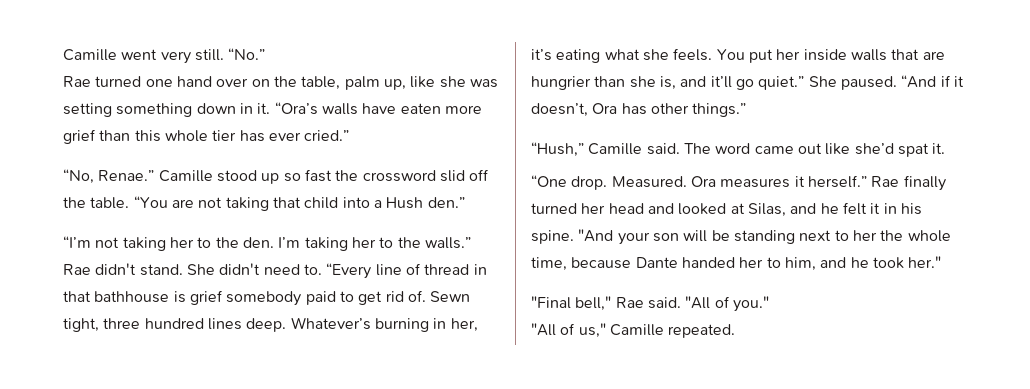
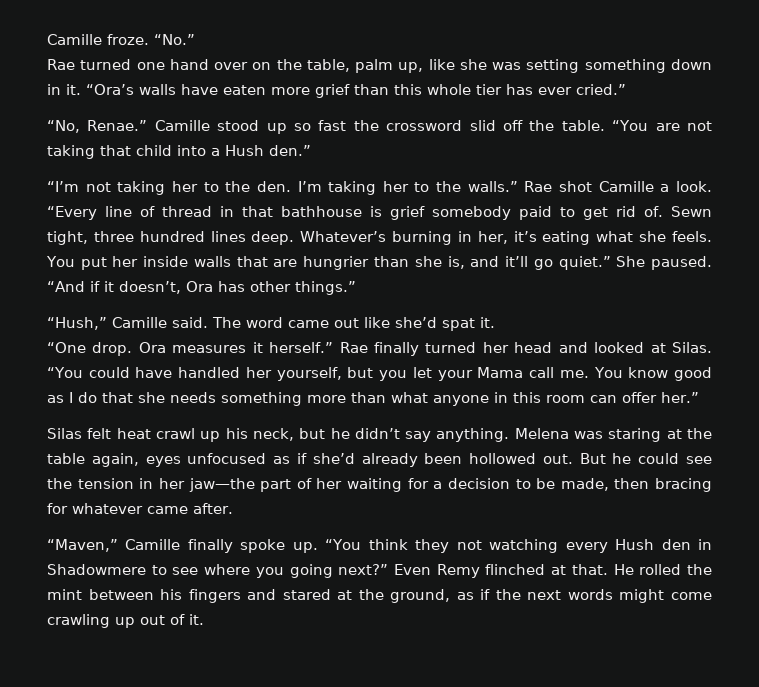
[63,49,224,64] Camille went very still. -> [47,34,149,45] Camille froze.
[95,263,322,276] didn't stand. She didn't need to. -> [559,181,712,192] shot Camille a look.
[611,176,687,188] Measured. -> (133, 349) none
[747,202,922,217] [531,229,951,245] [531,256,942,271] [531,296,769,312] [531,323,736,338] Silas, and he felt it in his spine. "And your son will be standing next to her the whole time, because Dante handed her to him, and he took her." // "Final bell," Rae said. "All of you." // "All of us," Camille repeated. -> [672,342,712,353] [47,367,712,381] [47,392,699,406] [47,428,712,442] [47,453,713,467] [47,478,712,492] [47,503,233,514] [47,539,712,553] [47,564,712,578] [47,589,712,603] [47,614,204,628] Silas. “You could have handled her yourself, but you let your Mama call me. You know good as I do that she needs something more than what anyone in this room can offer her.” // Silas felt heat crawl up his neck, but he didn’t say anything. Melena was staring at the table again, eyes unfocused as if she’d already been hollowed out. But he could see the tension in her jaw—the part of her waiting for a decision to be made, then bracing for whatever came after. // “Maven,” Camille finally spoke up. “You think they not watching every Hush den in Shadowmere to see where you going next?” Even Remy flinched at that. He rolled the mint between his fingers and stared at the ground, as if the next words might come crawling up out of it.

